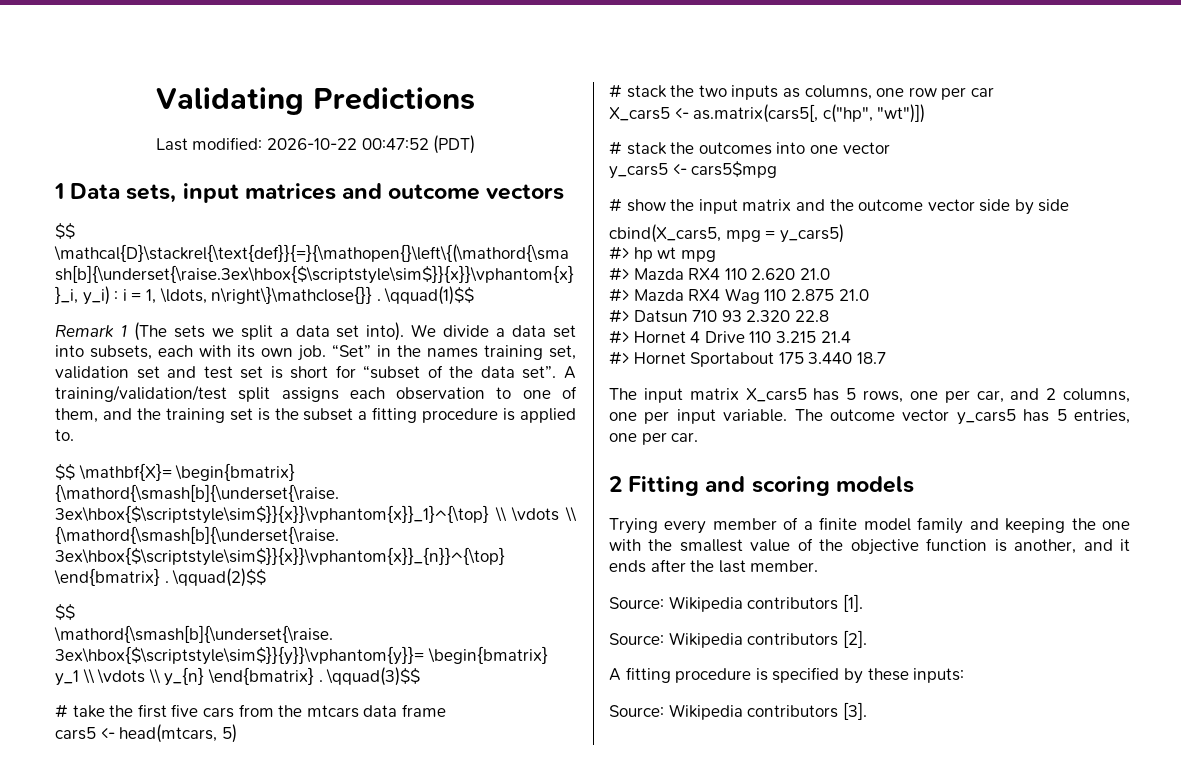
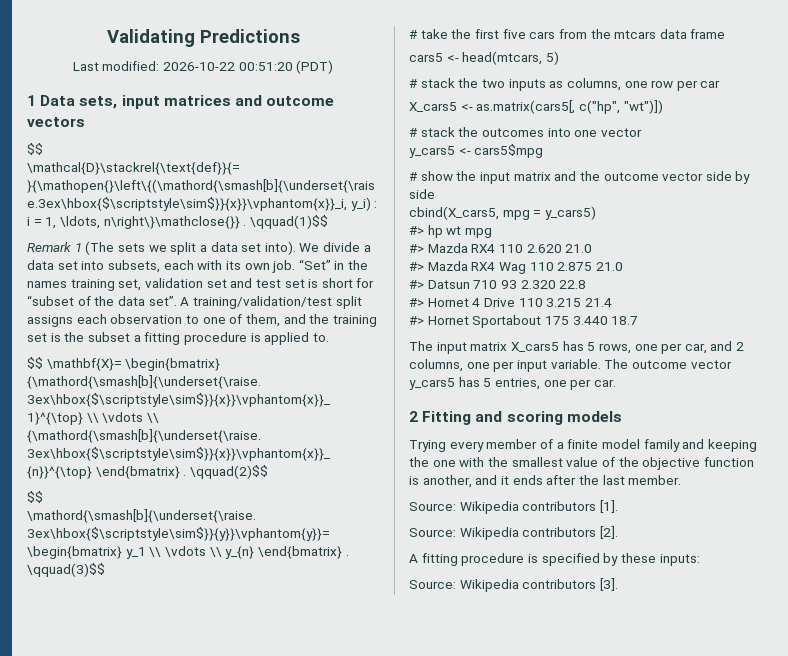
[361,138,429,150] 00:47:52 -> [238,62,293,71] 00:51:20

